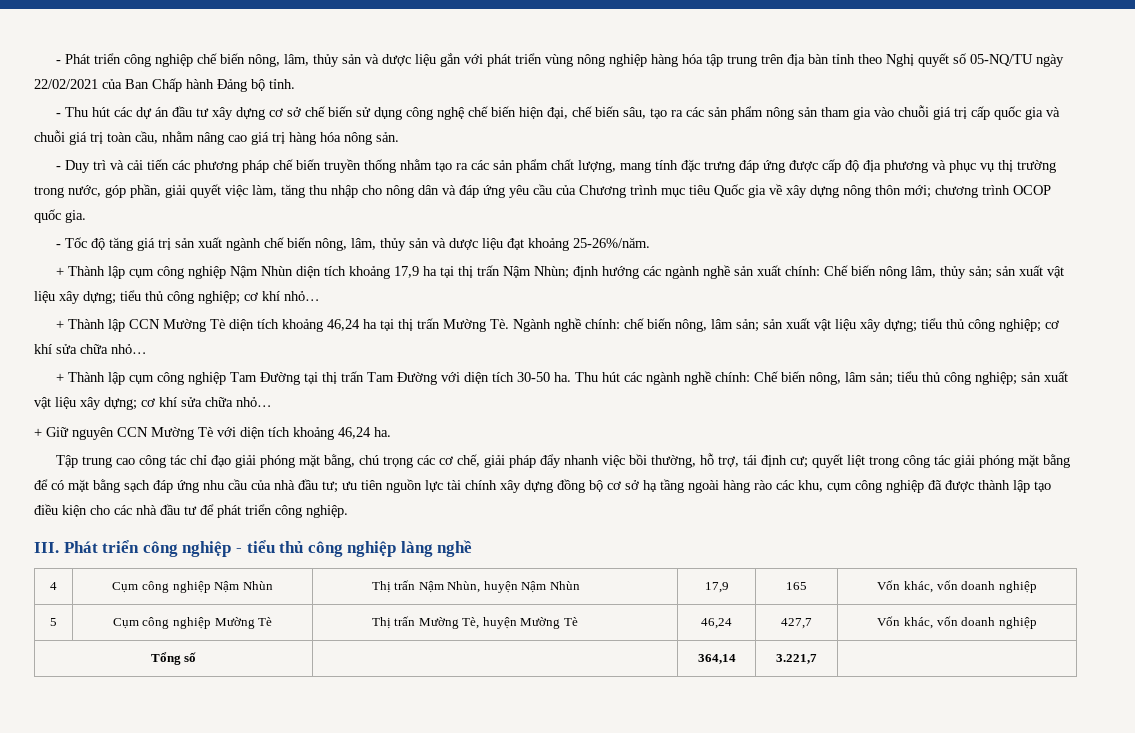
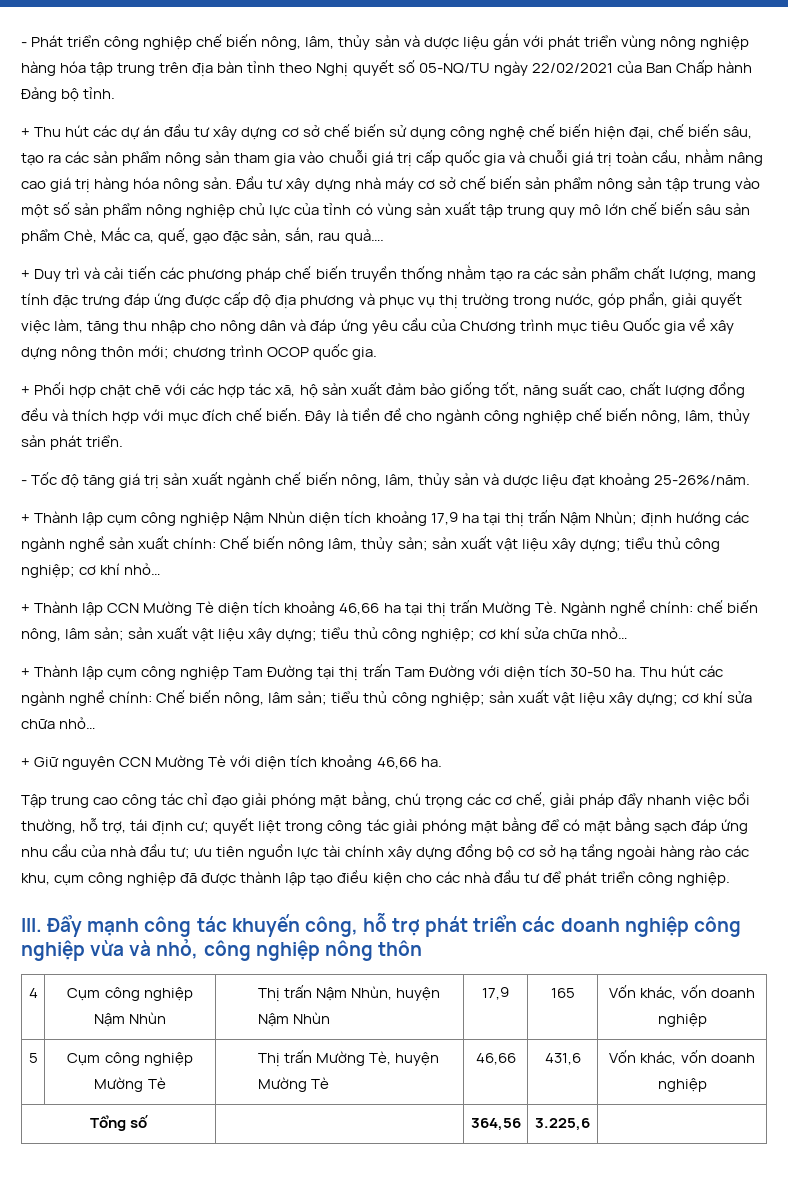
[55,113,61,117] - -> [21,128,30,137] +
[55,166,61,170] // - -> [236,176,761,192] [21,202,751,218] [21,227,384,244] [21,270,30,279] Đầu tư xây dựng nhà máy cơ sở chế biến sản phẩm nông sản tập trung vào một số sản phẩm nông nghiệp chủ lực của tỉnh có vùng sản xuất tập trung quy mô lớn chế biến sâu sản phẩm Chè, Mắc ca, quế, gạo đặc sản, sắn, rau quả…. // +
(86, 216) none -> [21,382,746,398] [21,408,751,424] [21,435,124,450] // + Phối hợp chặt chẽ với các hợp tác xã, hộ sản xuất đảm bảo giống tốt, năng suất cao, chất lượng đồng đều và thích hợp với mục đích chế biến. Đây là tiền đề cho ngành công nghiệp chế biến nông, lâm, thủy sản phát triển.
[326,319,360,331] 46,24 -> [339,603,380,615] 46,66
[338,427,371,439] 46,24 -> [376,757,417,769] 46,66
[63,540,473,557] Phát triển công nghiệp - tiểu thủ công nghiệp làng nghề -> [47,913,741,937] [21,939,422,961] Đẩy mạnh công tác khuyến công, hỗ trợ phát triển các doanh nghiệp công nghiệp vừa và nhỏ, công nghiệp nông thôn
[701,618,732,629] [781,618,812,629] 46,24 | 427,7 -> [475,1053,516,1065] [544,1053,581,1065] 46,66 | 431,6
[697,654,736,664] [776,654,817,664] 364,14 | 3.221,7 -> [470,1118,521,1131] [535,1118,590,1131] 364,56 | 3.225,6

